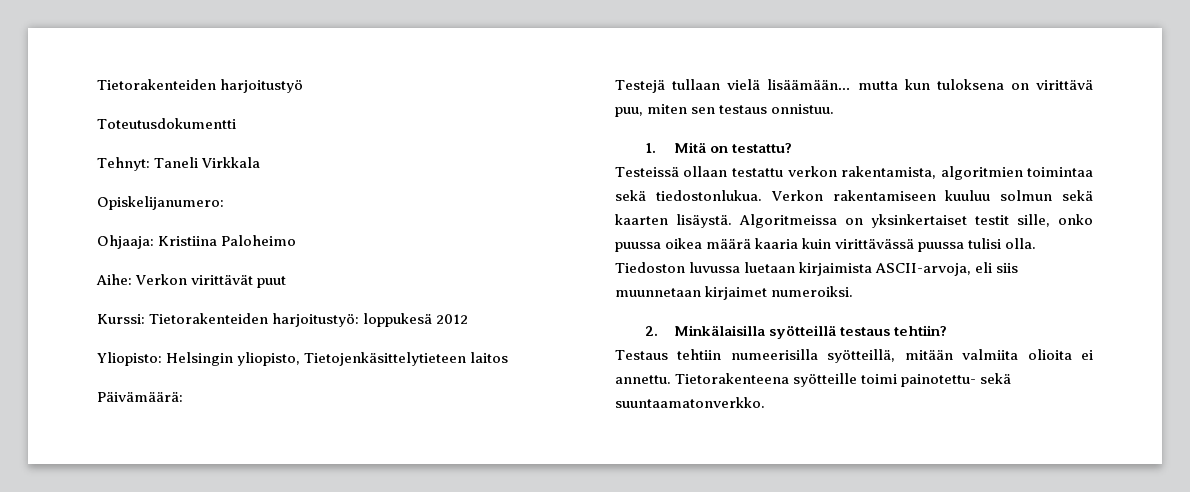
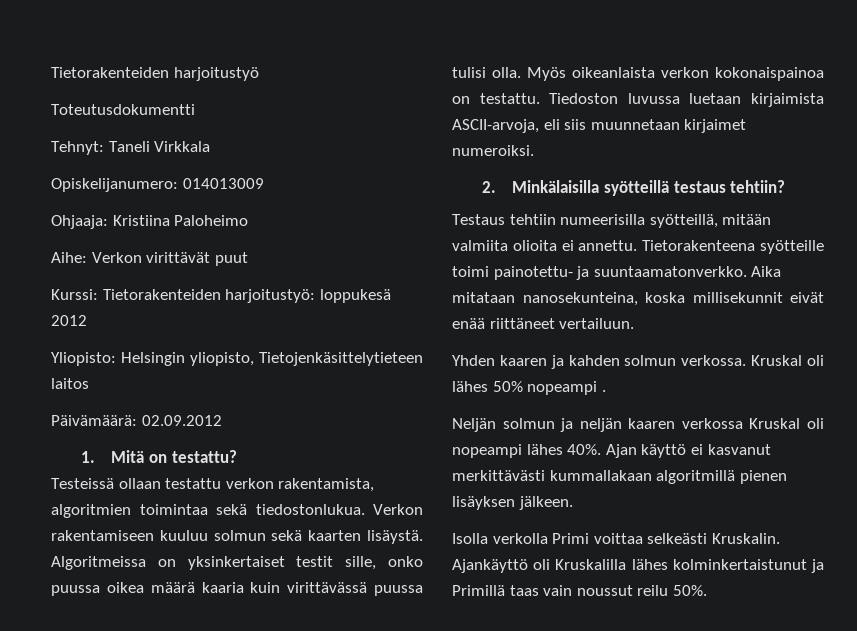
(224, 203) none -> [182,178,264,189] 014013009
[615,79,1093,93] [615,104,835,117] // Testejä tullaan vielä lisäämään… mutta kun tuloksena on virittävä puu, miten sen testaus onnistuu. -> [141,415,222,426] 02.09.2012
(1037, 243) none -> [527,67,824,81] [452,93,540,104] Myös oikeanlaista verkon kokonaispainoa on testattu.
[980,373,1012,384] [615,397,765,408] sekä suuntaamatonverkko. -> [576,266,782,280] [452,292,824,306] [452,318,635,329] [452,355,824,369] [452,381,606,395] [452,418,824,432] [452,444,771,458] [452,470,787,484] [452,496,573,510] [452,533,780,544] [452,559,824,573] [452,585,707,596] ja suuntaamatonverkko. Aika mitataan nanosekunteina, koska millisekunnit eivät enää riittäneet vertailuun. // Yhden kaaren ja kahden solmun verkossa. Kruskal oli lähes 50% nopeampi . // Neljän solmun ja neljän kaaren verkossa Kruskal oli nopeampi lähes 40%. Ajan käyttö ei kasvanut merkittävästi kummallakaan algoritmillä pienen lisäyksen jälkeen. // Isolla verkolla Primi voittaa selkeästi Kruskalin. Ajankäyttö oli Kruskalilla lähes kolminkertaistunut ja Primillä taas vain noussut reilu 50%.

